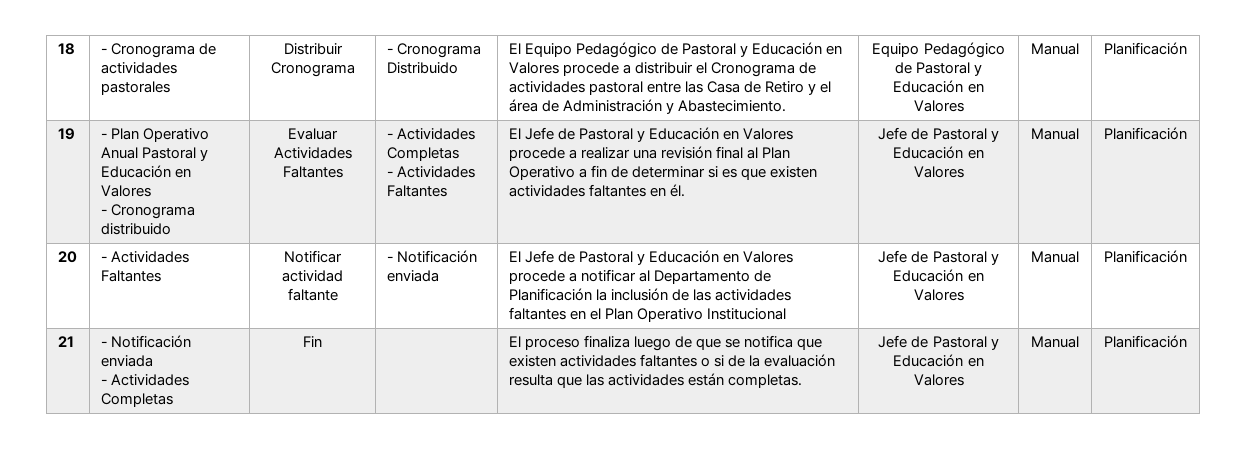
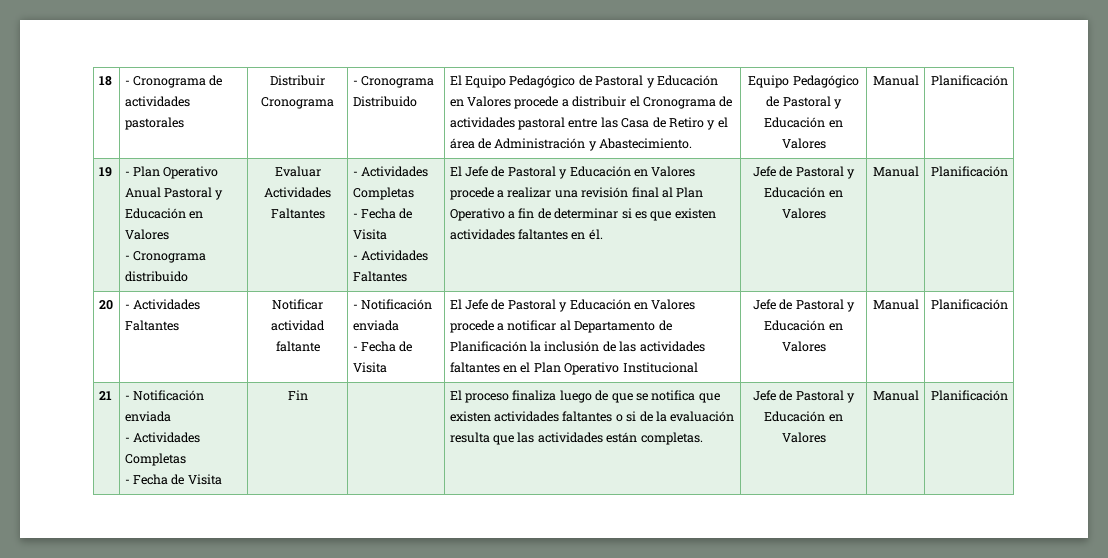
(459, 154) none -> [352,208,413,219] [352,229,387,240] // - Fecha de Visita
(439, 276) none -> [352,341,413,352] [352,362,387,373] // - Fecha de Visita
(173, 400) none -> [124,474,222,485] // - Fecha de Visita

